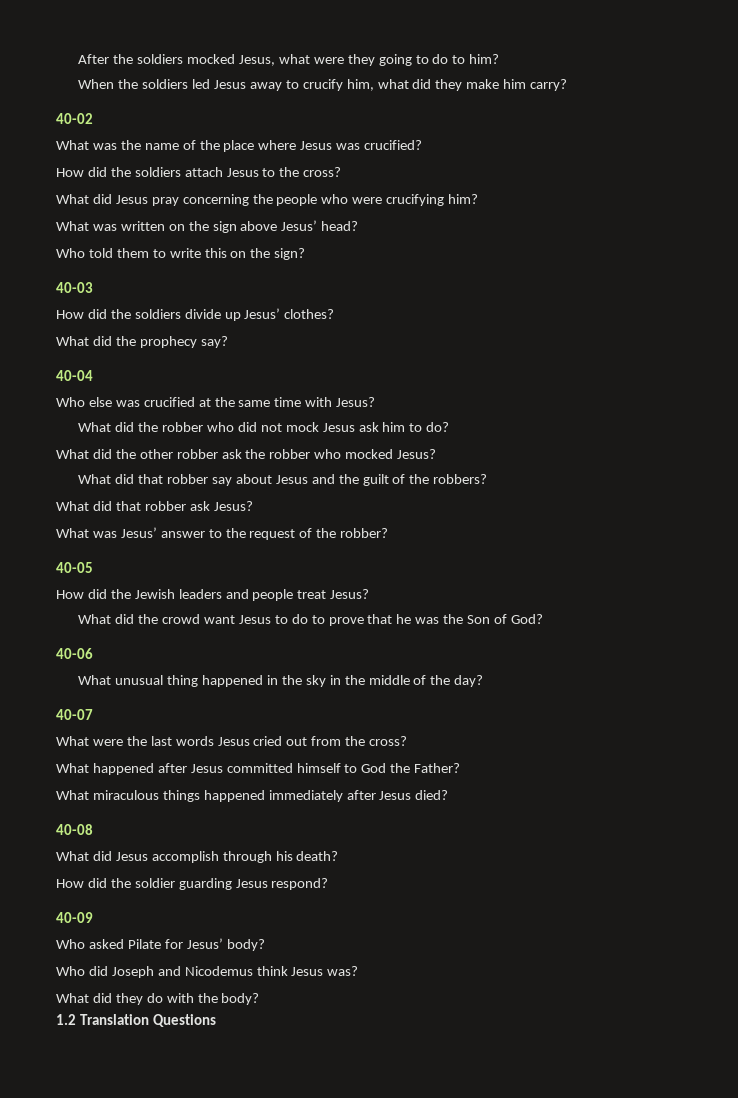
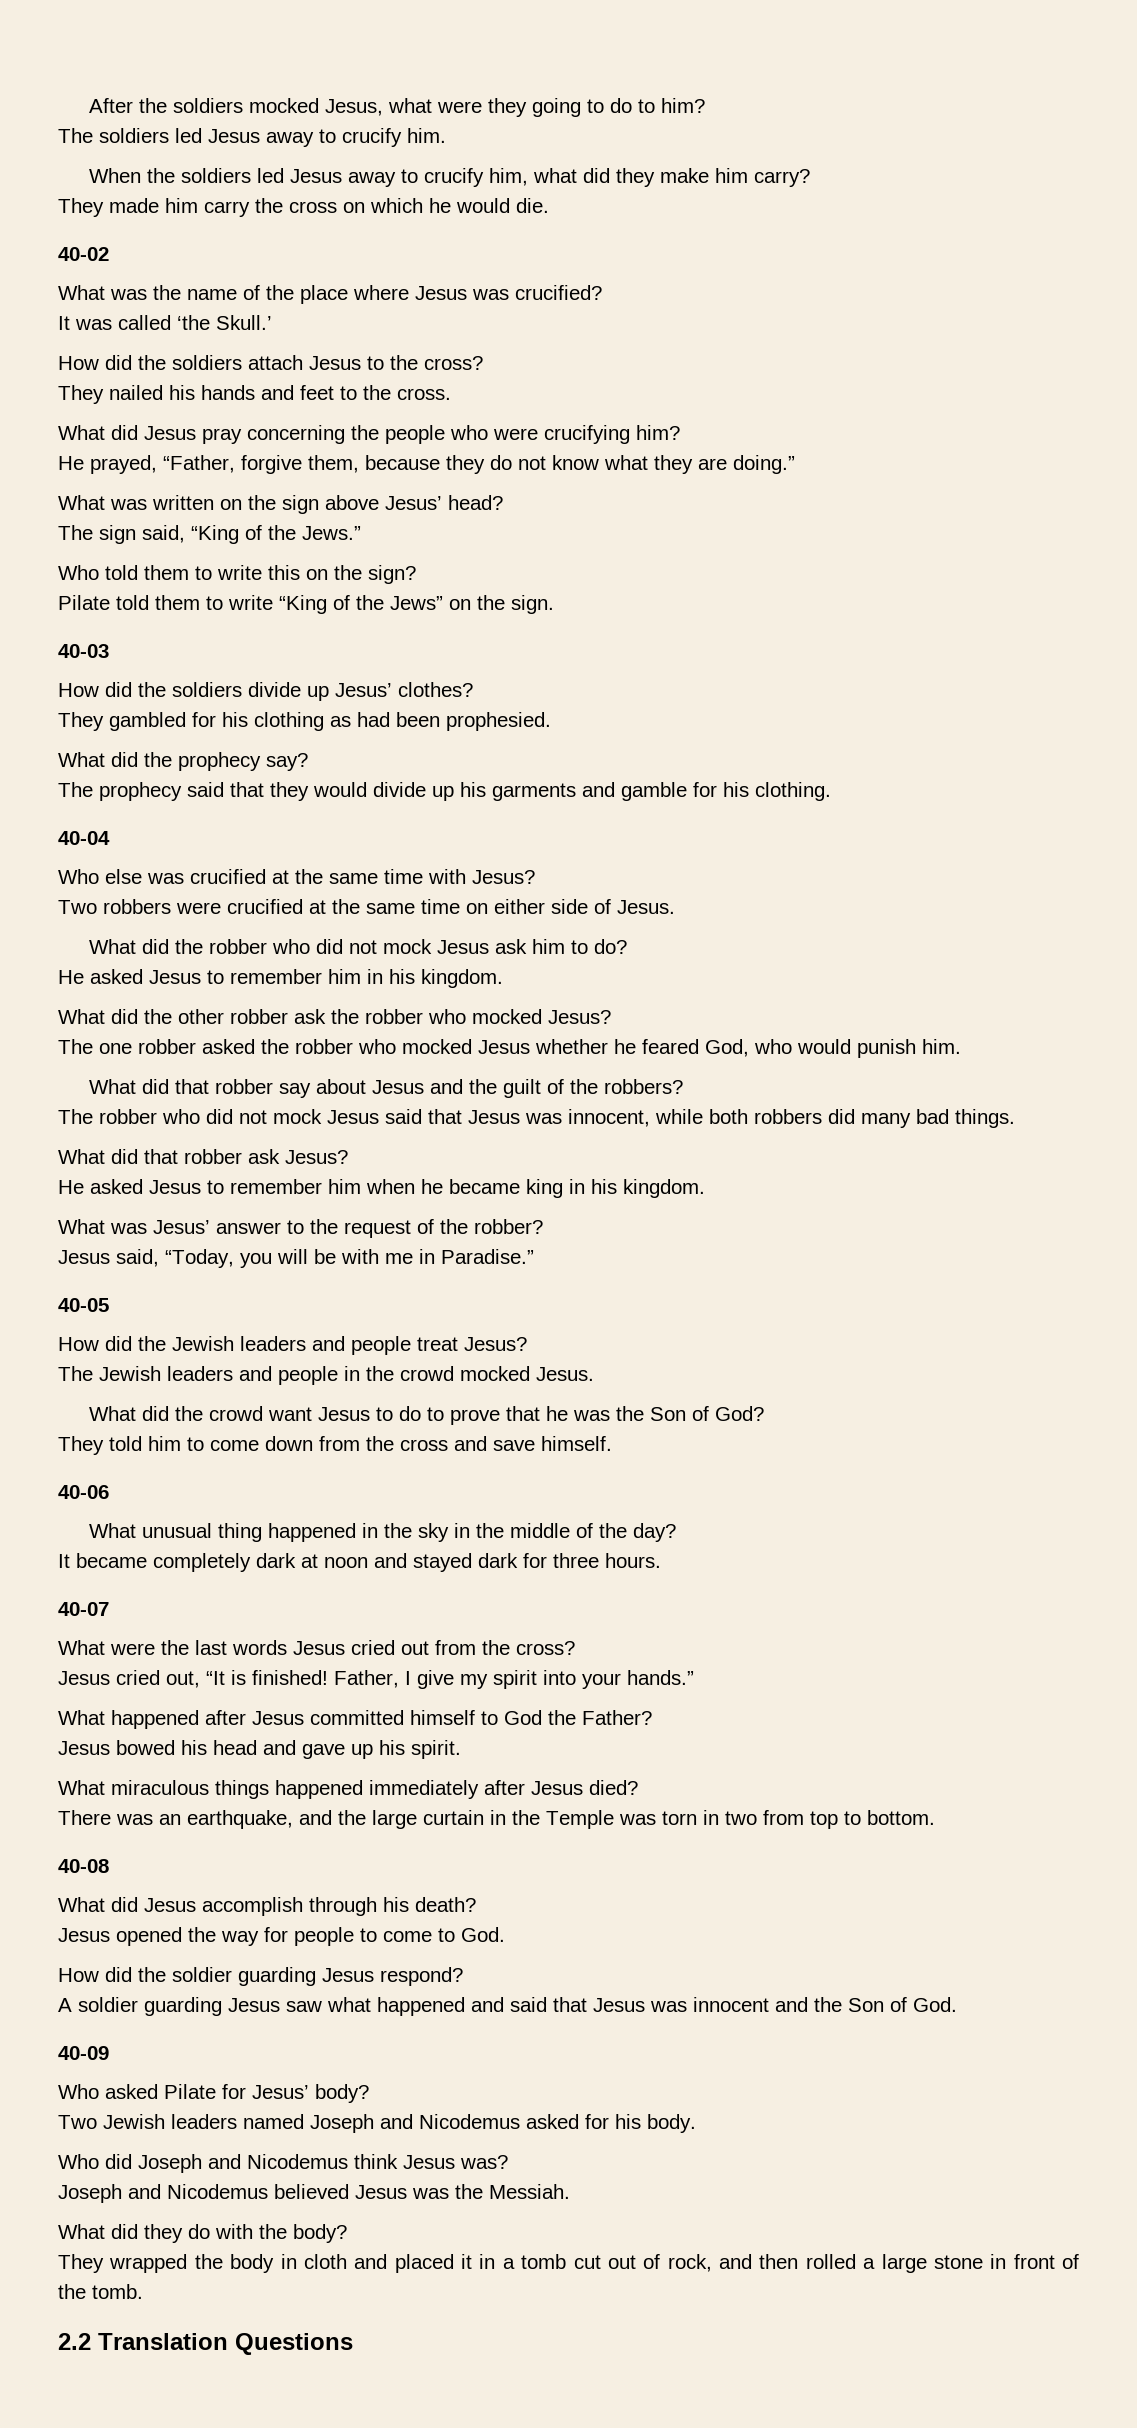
(500, 59) none -> [58,128,446,147] // The soldiers led Jesus away to crucify him.
(568, 85) none -> [58,198,549,217] // They made him carry the cross on which he would die.
(423, 145) none -> [58,315,272,330] // It was called ‘the Skull.’
(342, 172) none -> [58,385,451,404] // They nailed his hands and feet to the cross.
(479, 199) none -> [58,455,795,474] // He prayed, “Father, forgive them, because they do not know what they are doing.”
(359, 226) none -> [58,525,361,544] // The sign said, “King of the Jews.”
(306, 254) none -> [58,595,554,614] // Pilate told them to write “King of the Jews” on the sign.
(335, 314) none -> [58,712,551,731] // They gambled for his clothing as had been prophesied.
(228, 342) none -> [58,782,831,801] // The prophecy said that they would divide up his garments and gamble for his clothing.
(376, 402) none -> [58,899,675,914] // Two robbers were crucified at the same time on either side of Jesus.
(450, 427) none -> [58,969,503,988] // He asked Jesus to remember him in his kingdom.
(437, 454) none -> [58,1039,961,1058] // The one robber asked the robber who mocked Jesus whether he feared God, who would punish him.
(488, 479) none -> [58,1109,1015,1128] // The robber who did not mock Jesus said that Jesus was innocent, while both robbers did many bad things.
(253, 506) none -> [58,1179,705,1198] // He asked Jesus to remember him when he became king in his kingdom.
(389, 533) none -> [58,1249,534,1268] // Jesus said, “Today, you will be with me in Paradise.”
(370, 594) none -> [58,1366,594,1385] // The Jewish leaders and people in the crowd mocked Jesus.
(543, 619) none -> [58,1436,612,1455] // They told him to come down from the cross and save himself.
(484, 681) none -> [58,1553,661,1572] // It became completely dark at noon and stayed dark for three hours.
(408, 741) none -> [58,1670,694,1689] // Jesus cried out, “It is finished! Father, I give my spirit into your hands.”
(461, 768) none -> [58,1740,461,1759] // Jesus bowed his head and gave up his spirit.
(449, 795) none -> [58,1810,935,1829] // There was an earthquake, and the large curtain in the Temple was torn in two from top to bottom.
(339, 856) none -> [58,1927,505,1946] // Jesus opened the way for people to come to God.
(329, 884) none -> [58,1997,957,2016] // A soldier guarding Jesus saw what happened and said that Jesus was innocent and the Son of God.
(265, 945) none -> [58,2114,696,2133] // Two Jewish leaders named Joseph and Nicodemus asked for his body.
(359, 971) none -> [58,2184,570,2203] // Joseph and Nicodemus believed Jesus was the Messiah.
[56,1014,76,1025] 1.2 -> [58,2254,1079,2273] [58,2284,143,2299] [58,2333,91,2350] They wrapped the body in cloth and placed it in a tomb cut out of rock, and then rolled a large stone in front of the tomb. // 2.2

